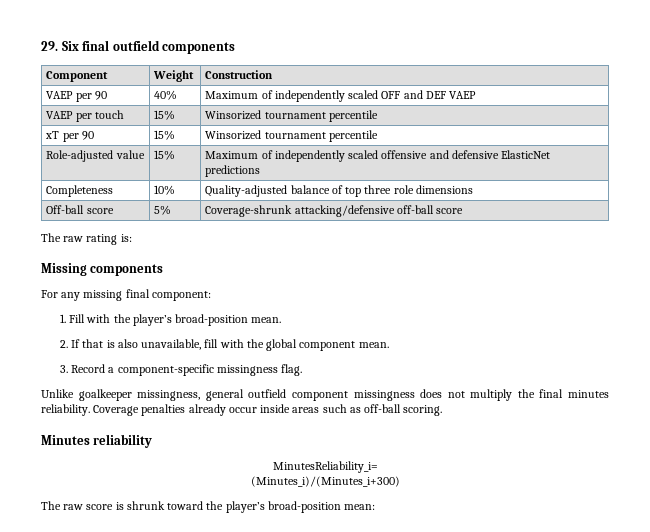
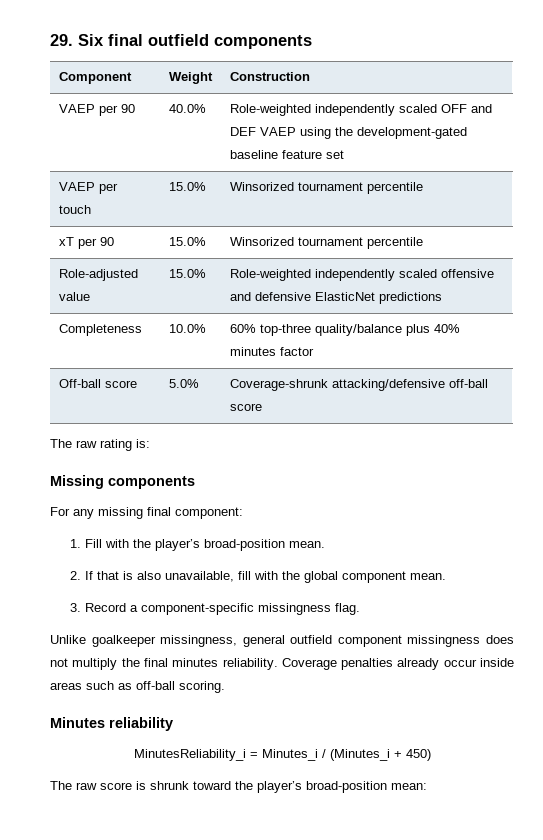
[154,90,178,100] [205,90,273,99] 40% | Maximum of -> [168,104,206,113] [229,104,311,116] 40.0% | Role-weighted
(477, 95) none -> [299,127,467,139] [229,150,344,159] using the development-gated baseline feature set
[154,110,176,120] 15% -> [168,182,206,191] 15.0%
[154,130,176,140] 15% -> [168,237,206,246] 15.0%
[154,150,176,160] [205,150,273,159] 15% | Maximum of -> [168,269,206,278] [229,269,311,281] 15.0% | Role-weighted
[154,185,176,195] [205,185,473,197] 10% | Quality-adjusted balance of top three role dimensions -> [168,324,206,333] [229,324,460,336] [229,347,314,356] 10.0% | 60% top-three quality/balance plus 40% minutes factor
[154,205,172,215] 5% -> [168,379,199,388] 5.0%
[272,461,378,473] [250,476,400,487] MinutesReliability_i= // (Minutes_i)/(Minutes_i+300) -> [133,749,431,761] MinutesReliability_i = Minutes_i / (Minutes_i + 450)

